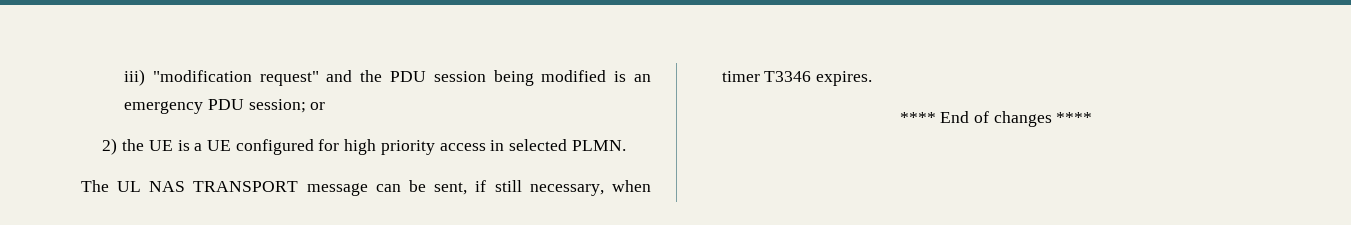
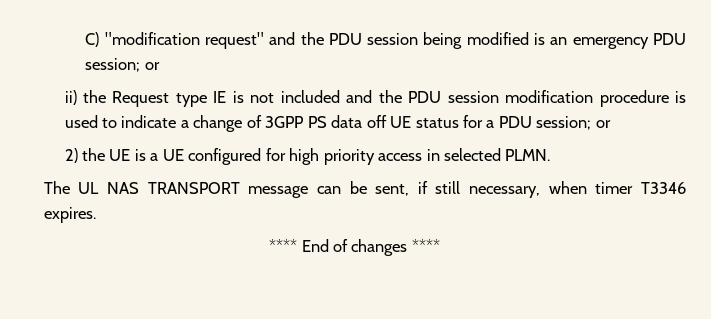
[124,69,146,86] iii) -> [85,32,100,47] C)
(326, 106) none -> [64,90,686,107] [64,115,611,132] // ii) the Request type IE is not included and the PDU session modification procedure is used to indicate a change of 3GPP PS data off UE status for a PDU session; or

